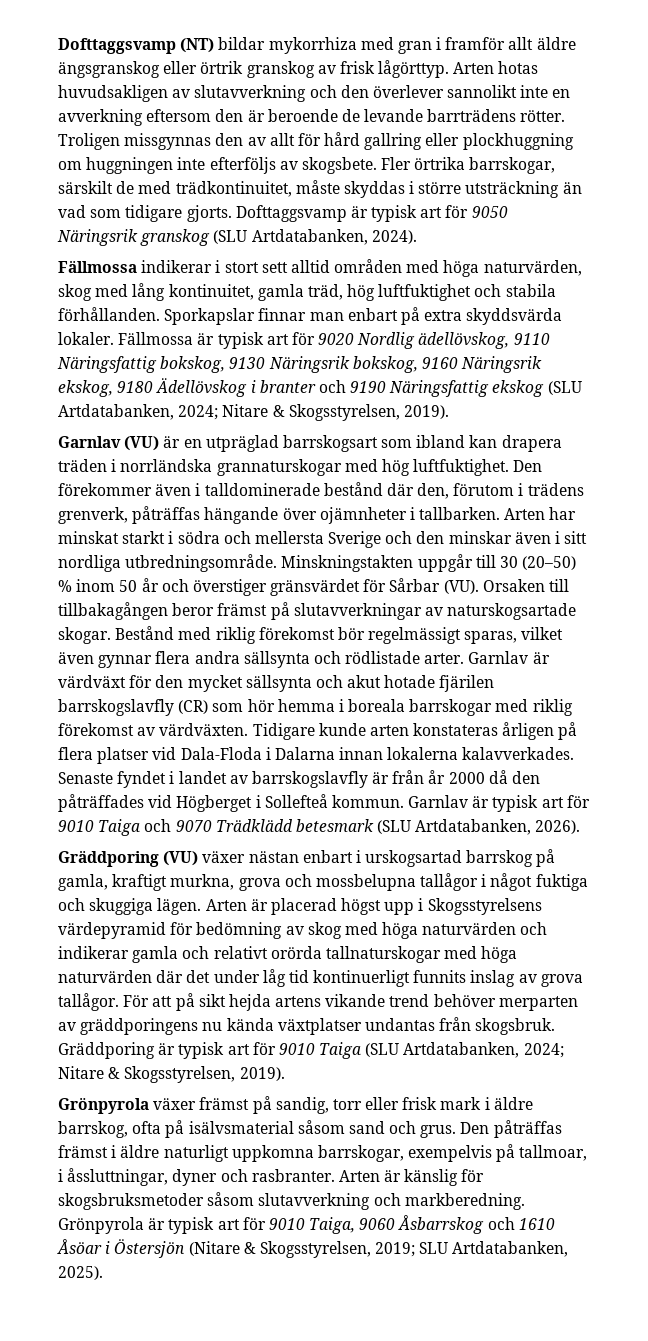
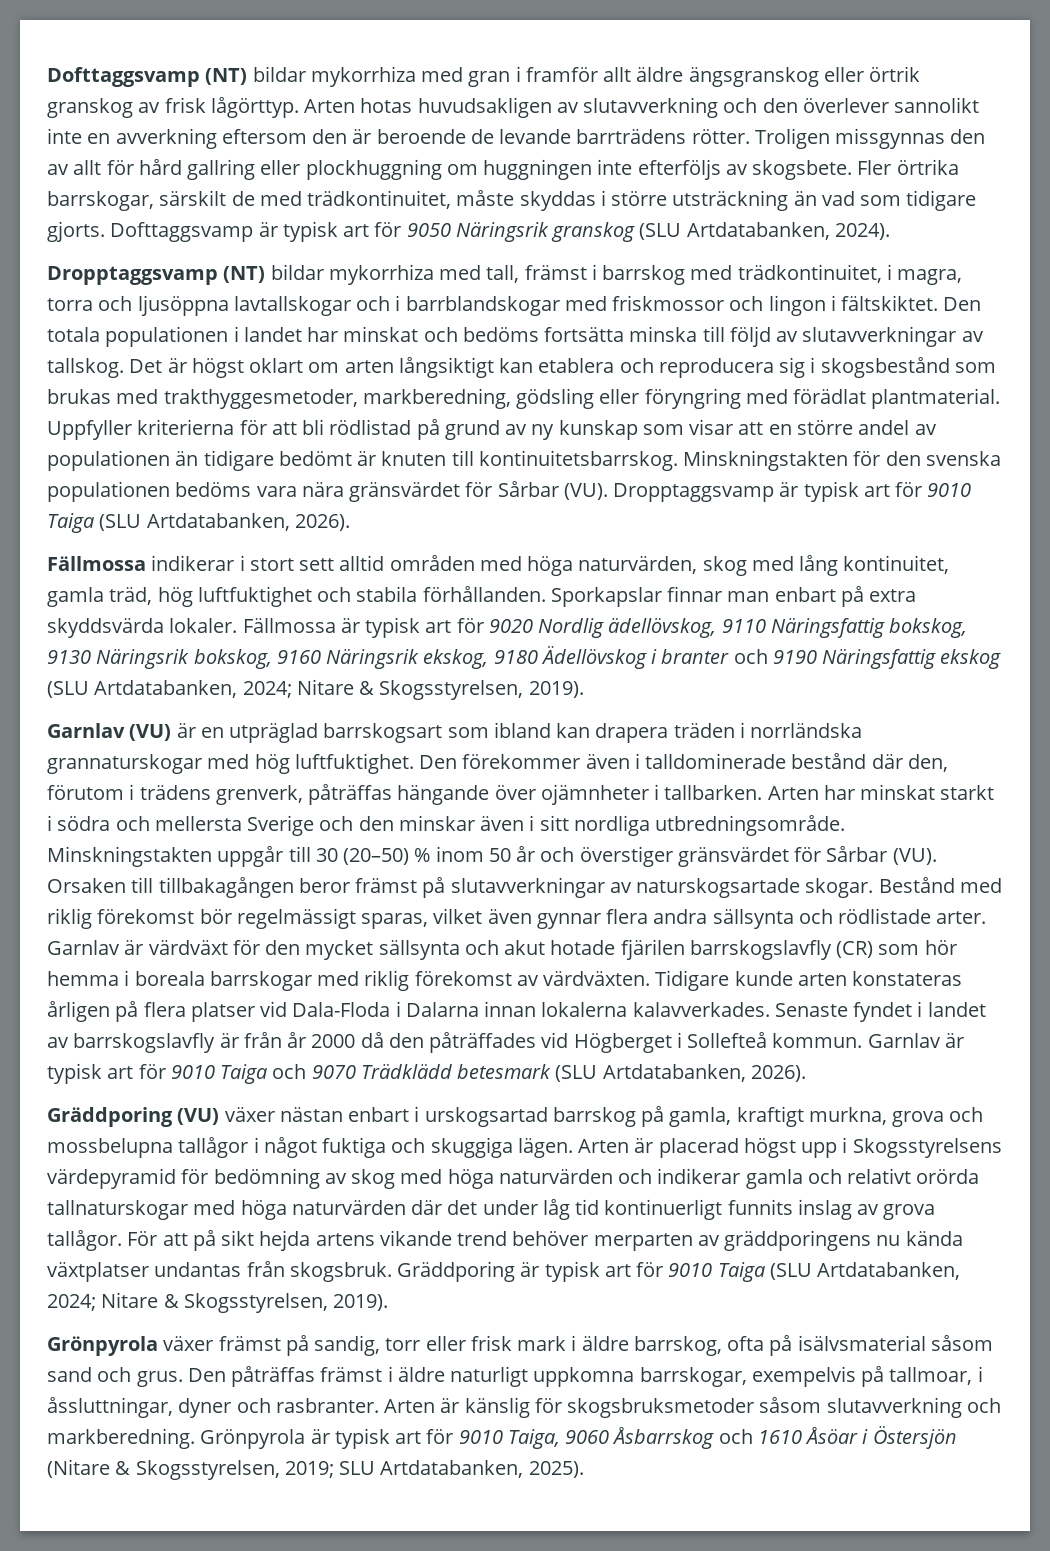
(417, 237) none -> [47,264,963,285] [47,295,982,316] [47,326,984,347] [47,357,996,378] [47,388,1001,409] [47,419,937,440] [47,450,1001,471] [47,481,972,502] [47,513,350,533] // Dropptaggsvamp (NT) bildar mykorrhiza med tall, främst i barrskog med trädkontinuitet, i magra, torra och ljusöppna lavtallskogar och i barrblandskogar med friskmossor och lingon i fältskiktet. Den totala populationen i landet har minskat och bedöms fortsätta minska till följd av slutavverkningar av tallskog. Det är högst oklart om arten långsiktigt kan etablera och reproducera sig i skogsbestånd som brukas med trakthyggesmetoder, markberedning, gödsling eller föryngring med förädlat plantmaterial. Uppfyller kriterierna för att bli rödlistad på grund av ny kunskap som visar att en större andel av populationen än tidigare bedömt är knuten till kontinuitetsbarrskog. Minskningstakten för den svenska populationen bedöms vara nära gränsvärdet för Sårbar (VU). Dropptaggsvamp är typisk art för 9010 Taiga (SLU Artdatabanken, 2026).

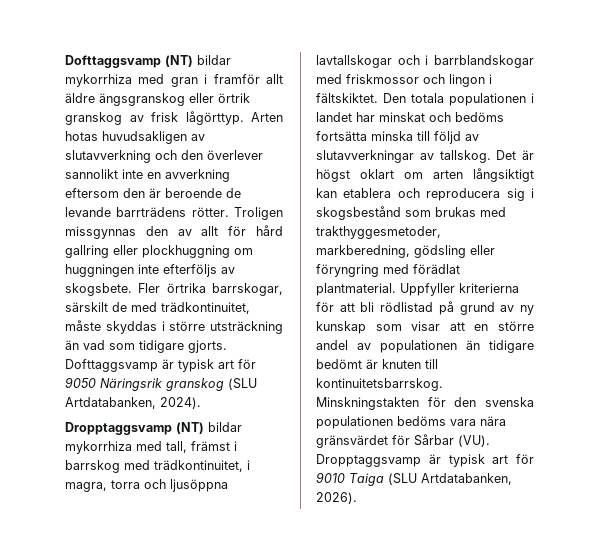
[47,555,950,576] [47,586,917,607] [47,617,968,638] [47,646,1002,669] [47,679,584,700] [47,722,863,743] [47,753,948,774] [47,784,995,805] [47,815,846,836] [47,846,937,867] [47,877,1002,898] [47,908,987,929] [47,939,957,960] [47,970,963,991] [47,1001,986,1022] [47,1032,964,1053] [47,1063,806,1084] [47,1106,984,1127] [47,1137,1002,1158] [47,1168,980,1189] [47,1199,936,1220] [47,1230,963,1251] [47,1261,961,1282] [47,1292,389,1313] [47,1335,993,1356] [47,1366,983,1387] [47,1397,1001,1418] [47,1426,957,1449] [47,1459,584,1480] // Fällmossa indikerar i stort sett alltid områden med höga naturvärden, skog med lång kontinuitet, gamla träd, hög luftfuktighet och stabila förhållanden. Sporkapslar finnar man enbart på extra skyddsvärda lokaler. Fällmossa är typisk art för 9020 Nordlig ädellövskog, 9110 Näringsfattig bokskog, 9130 Näringsrik bokskog, 9160 Näringsrik ekskog, 9180 Ädellövskog i branter och 9190 Näringsfattig ekskog (SLU Artdatabanken, 2024; Nitare & Skogsstyrelsen, 2019). // Garnlav (VU) är en utpräglad barrskogsart som ibland kan drapera träden i norrländska grannaturskogar med hög luftfuktighet. Den förekommer även i talldominerade bestånd där den, förutom i trädens grenverk, påträffas hängande över ojämnheter i tallbarken. Arten har minskat starkt i södra och mellersta Sverige och den minskar även i sitt nordliga utbredningsområde. Minskningstakten uppgår till 30 (20–50) % inom 50 år och överstiger gränsvärdet för Sårbar (VU). Orsaken till tillbakagången beror främst på slutavverkningar av naturskogsartade skogar. Bestånd med riklig förekomst bör regelmässigt sparas, vilket även gynnar flera andra sällsynta och rödlistade arter. Garnlav är värdväxt för den mycket sällsynta och akut hotade fjärilen barrskogslavfly (CR) som hör hemma i boreala barrskogar med riklig förekomst av värdväxten. Tidigare kunde arten konstateras årligen på flera platser vid Dala-Floda i Dalarna innan lokalerna kalavverkades. Senaste fyndet i landet av barrskogslavfly är från år 2000 då den påträffades vid Högberget i Sollefteå kommun. Garnlav är typisk art för 9010 Taiga och 9070 Trädklädd betesmark (SLU Artdatabanken, 2026). // Gräddporing (VU) växer nästan enbart i urskogsartad barrskog på gamla, kraftigt murkna, grova och mossbelupna tallågor i något fuktiga och skuggiga lägen. Arten är placerad högst upp i Skogsstyrelsens värdepyramid för bedömning av skog med höga naturvärden och indikerar gamla och relativt orörda tallnaturskogar med höga naturvärden där det under låg tid kontinuerligt funnits inslag av grova tallågor. För att på sikt hejda artens vikande trend behöver merparten av gräddporingens nu kända växtplatser undantas från skogsbruk. Gräddporing är typisk art för 9010 Taiga (SLU Artdatabanken, 2024; Nitare & Skogsstyrelsen, 2019). // Grönpyrola växer främst på sandig, torr eller frisk mark i äldre barrskog, ofta på isälvsmaterial såsom sand och grus. Den påträffas främst i äldre naturligt uppkomna barrskogar, exempelvis på tallmoar, i åssluttningar, dyner och rasbranter. Arten är känslig för skogsbruksmetoder såsom slutavverkning och markberedning. Grönpyrola är typisk art för 9010 Taiga, 9060 Åsbarrskog och 1610 Åsöar i Östersjön (Nitare & Skogsstyrelsen, 2019; SLU Artdatabanken, 2025). -> (357, 498) none

